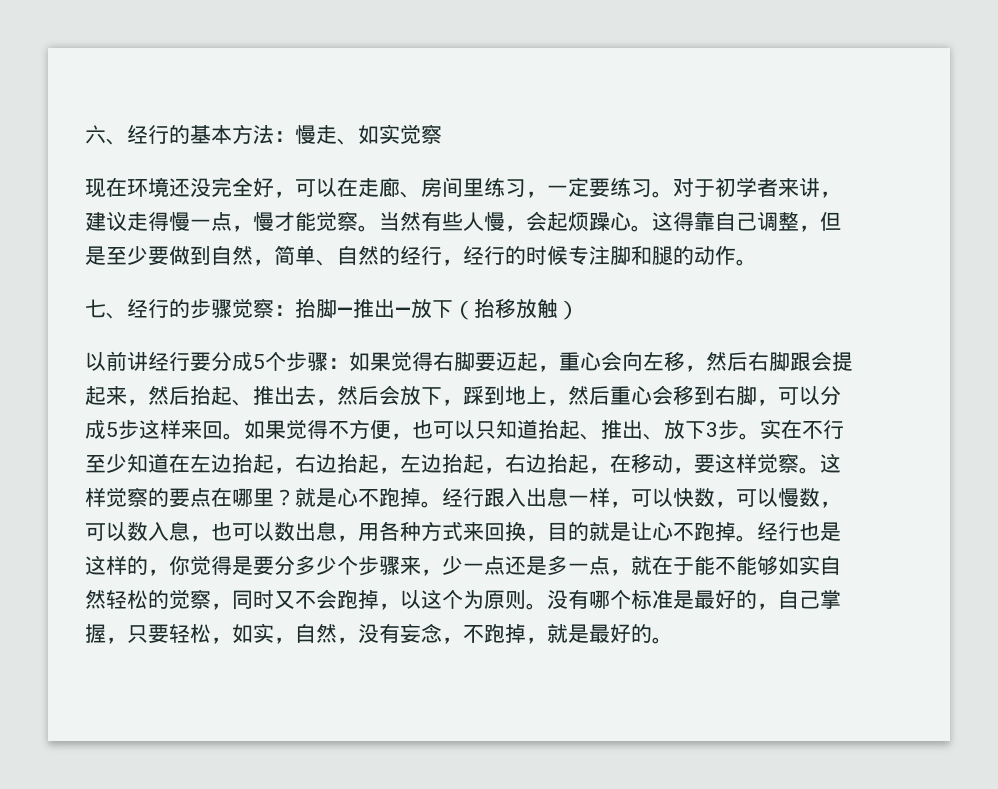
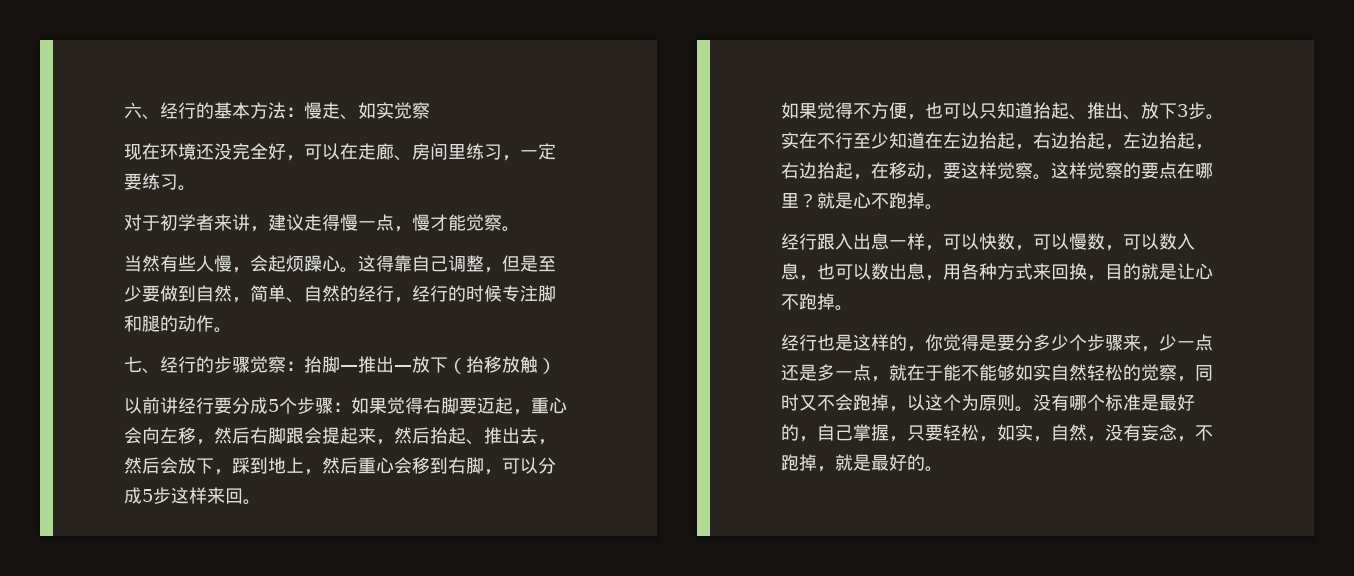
(673, 194) none -> (196, 188) //
(379, 228) none -> (520, 229) //
(244, 436) none -> (261, 502) //
(442, 504) none -> (943, 207) //
(757, 538) none -> (853, 308) //

